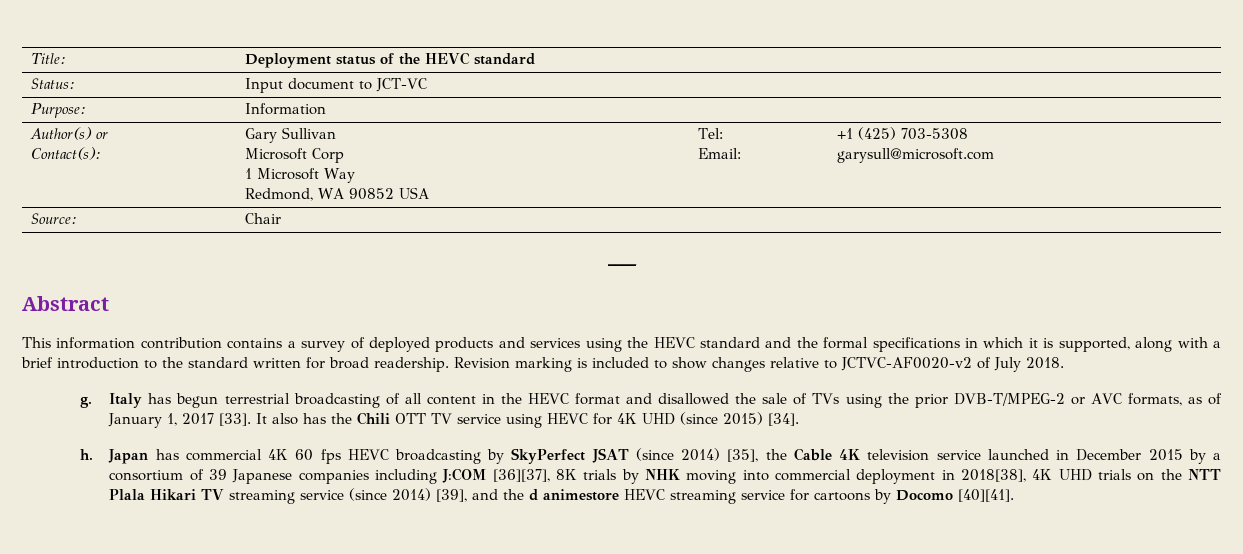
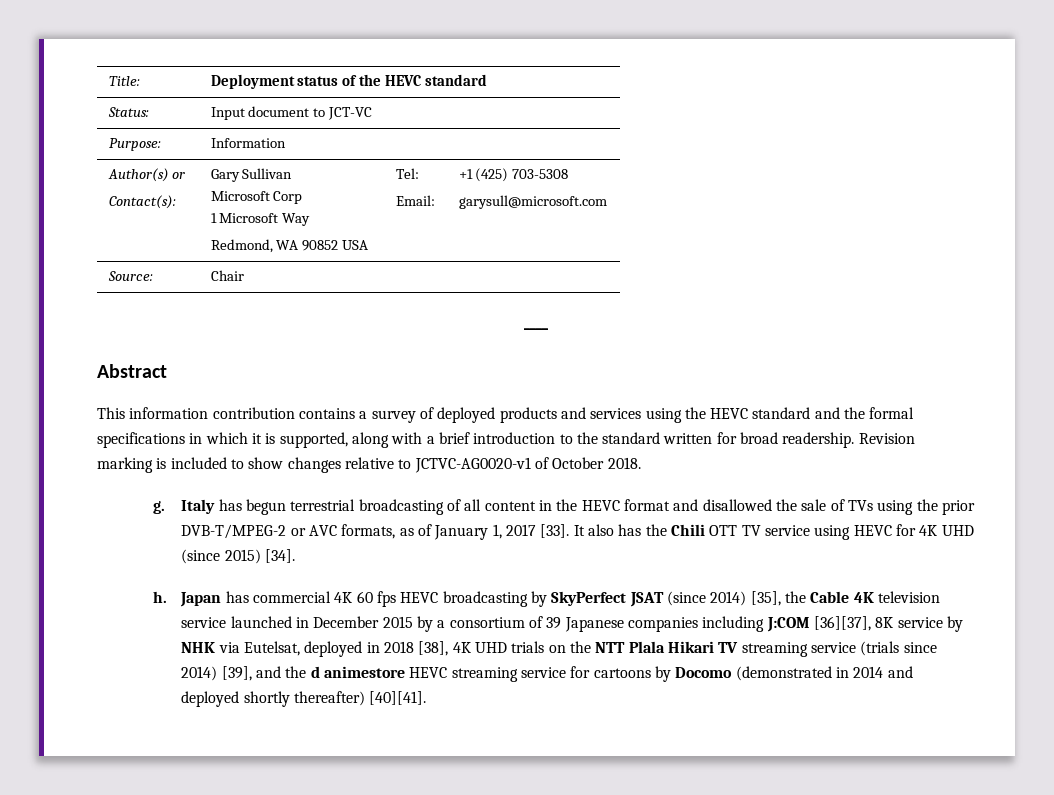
[841,357,1021,372] JCTVC-AF0020-v2 of July -> [414,457,605,473] JCTVC-AG0020-v1 of October
[583,469,617,480] trials -> [897,617,943,628] service
[686,469,1027,484] moving into commercial deployment in 2018[38], -> [218,641,449,657] via Eutelsat, deployed in 2018 [38],
[349,488,388,501] (since -> [860,641,937,656] (trials since
(954, 495) none -> [735,666,913,681] [181,691,366,707] (demonstrated in 2014 and deployed shortly thereafter)

